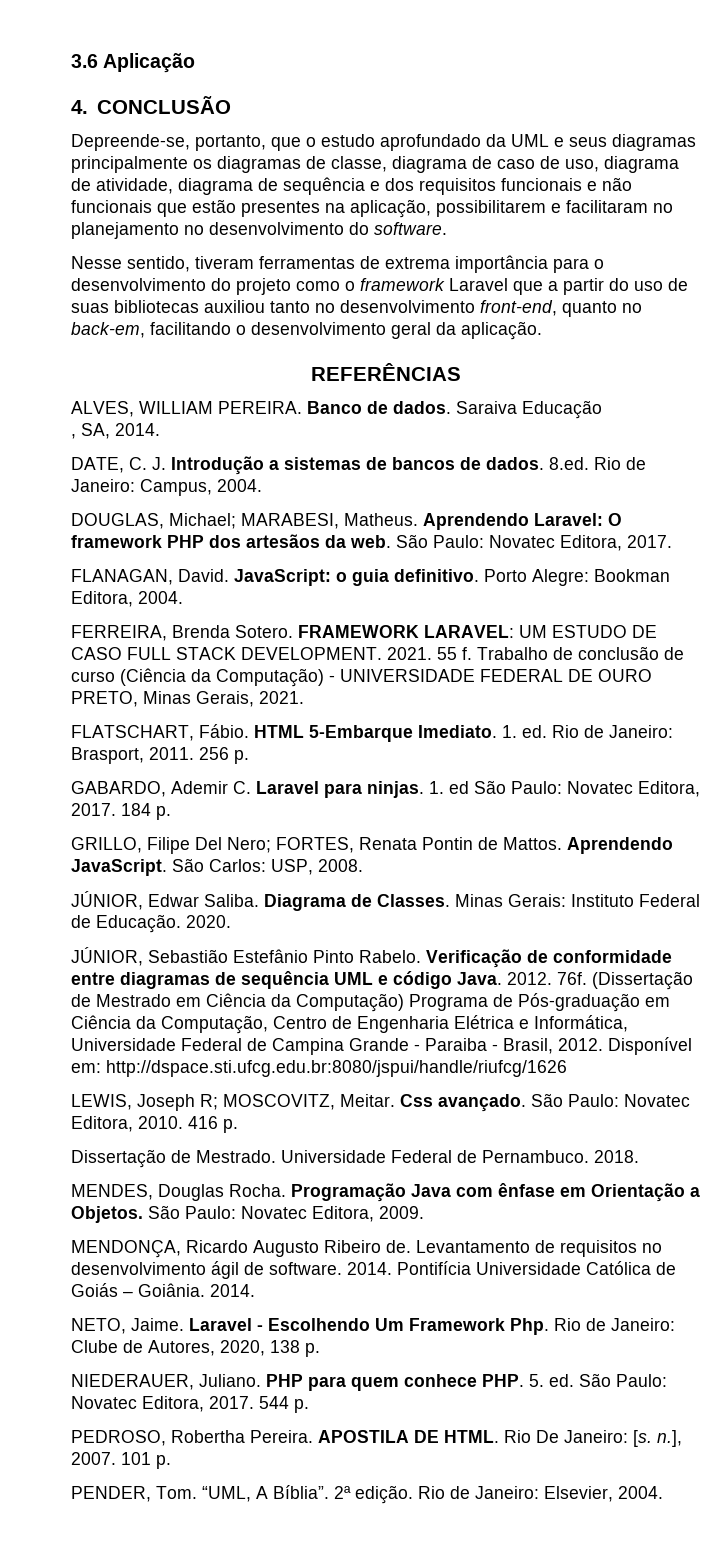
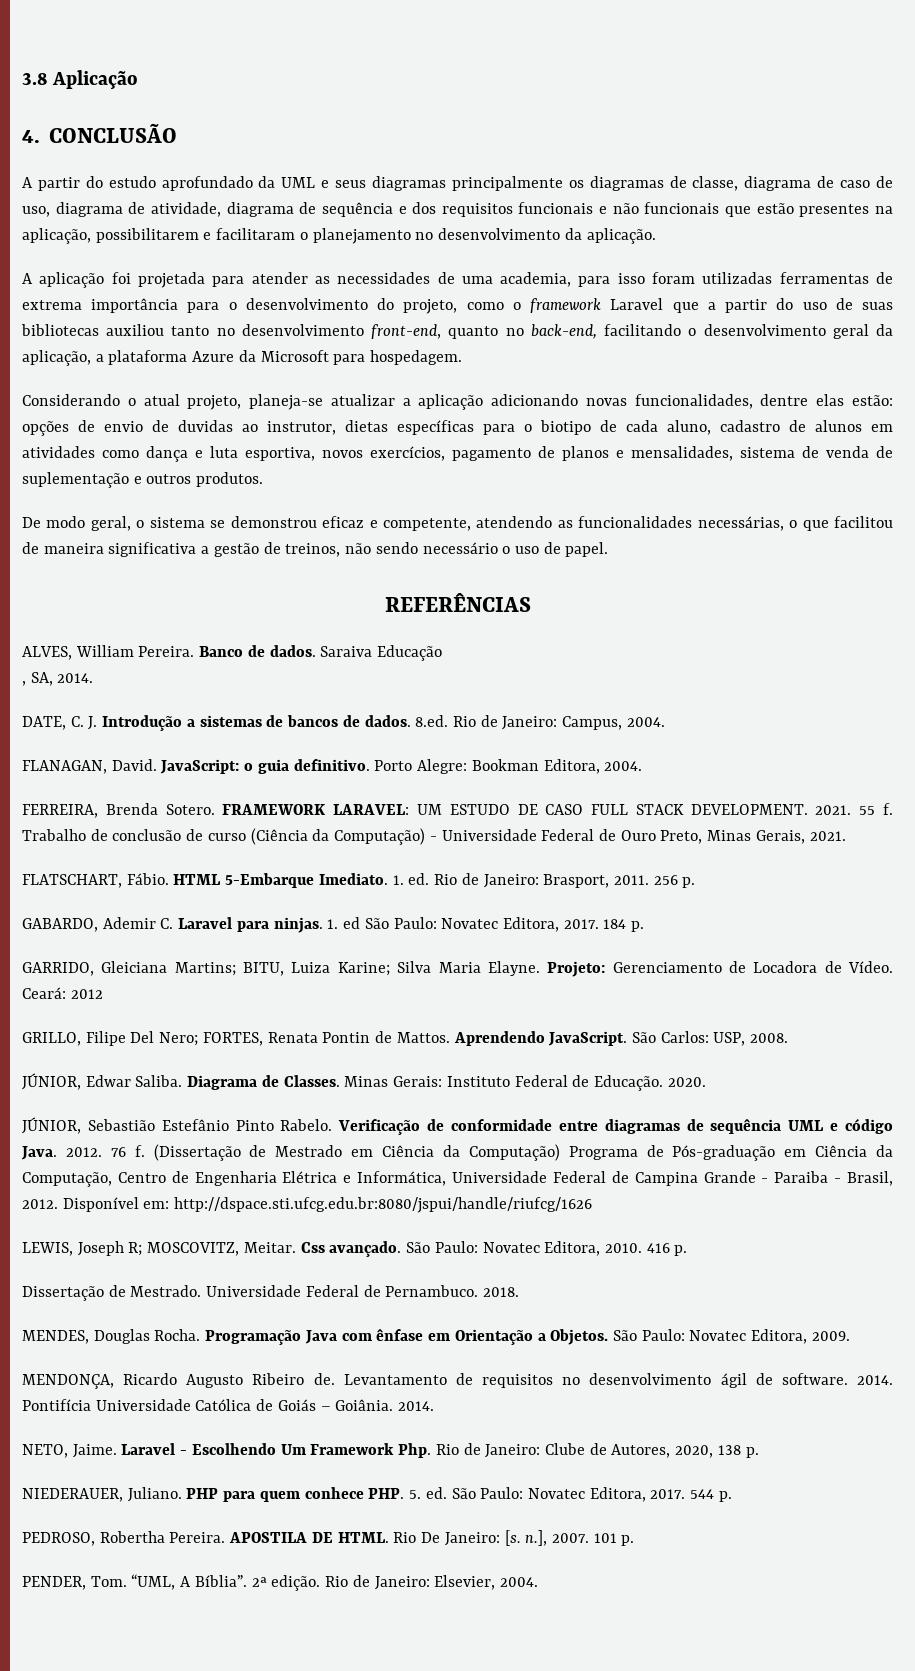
[71,54,98,68] 3.6 -> [22,72,47,85] 3.8
[71,134,316,151] Depreende-se, portanto, que o -> [22,176,103,191] A partir do
[653,203,673,213] no -> [299,232,308,240] o
[349,222,447,235] [71,256,254,272] do software. // Nesse sentido, tiveram -> [564,228,656,244] [22,272,773,288] da aplicação. // A aplicação foi projetada para atender as necessidades de uma academia, para isso foram utilizadas
[236,278,291,295] projeto -> [403,299,458,314] projeto,
[71,322,145,338] back-em, -> [530,324,597,339] back-end,
[461,321,542,340] aplicação. -> [22,350,463,366] [22,394,893,410] [22,420,893,436] [22,446,893,462] [22,472,264,488] [22,516,893,531] [22,542,609,557] aplicação, a plataforma Azure da Microsoft para hospedagem. // Considerando o atual projeto, planeja-se atualizar a aplicação adicionando novas funcionalidades, dentre elas estão: opções de envio de duvidas ao instrutor, dietas específicas para o biotipo de cada aluno, cadastro de alunos em atividades como dança e luta esportiva, novos exercícios, pagamento de planos e mensalidades, sistema de venda de suplementação e outros produtos. // De modo geral, o sistema se demonstrou eficaz e competente, atendendo as funcionalidades necessárias, o que facilitou de maneira significativa a gestão de treinos, não sendo necessário o uso de papel.
[139,401,302,414] WILLIAM PEREIRA. -> [75,645,195,657] William Pereira.
[71,513,622,530] [71,534,672,551] // DOUGLAS, Michael; MARABESI, Matheus. Aprendendo Laravel: O framework PHP dos artesãos da web. São Paulo: Novatec Editora, 2017. -> (665, 722) none
[340,669,652,682] [71,691,138,707] UNIVERSIDADE FEDERAL DE OURO PRETO, -> [441,829,703,844] Universidade Federal de Ouro Preto,
(171, 813) none -> [22,961,893,977] [22,987,103,999] // GARRIDO, Gleiciana Martins; BITU, Luiza Karine; Silva Maria Elayne. Projeto: Gerenciamento de Locadora de Vídeo. Ceará: 2012
[557,972,587,985] 76f. -> [110,1145,145,1157] 76 f.

